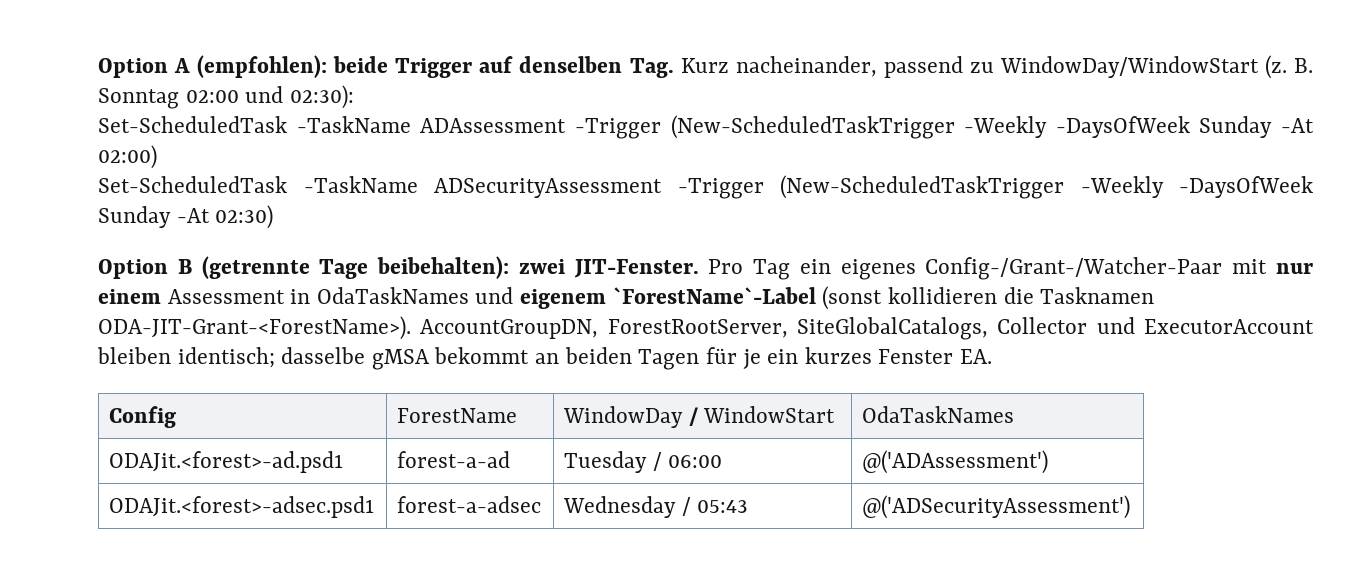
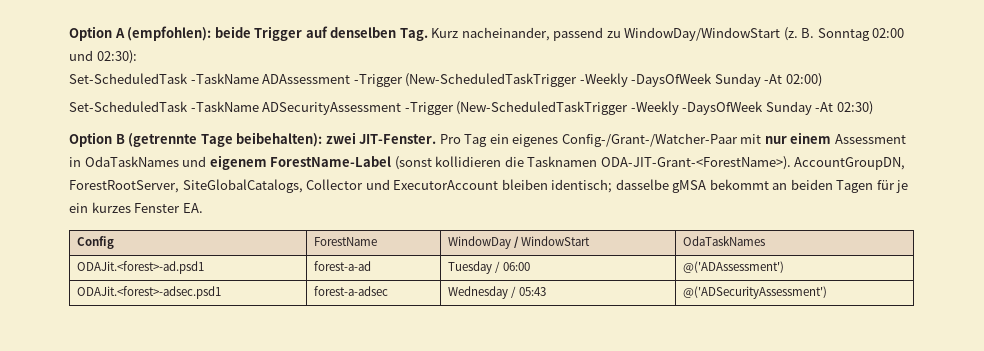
[612,287,816,304] `ForestName`-Label -> [270,156,392,167] ForestName-Label

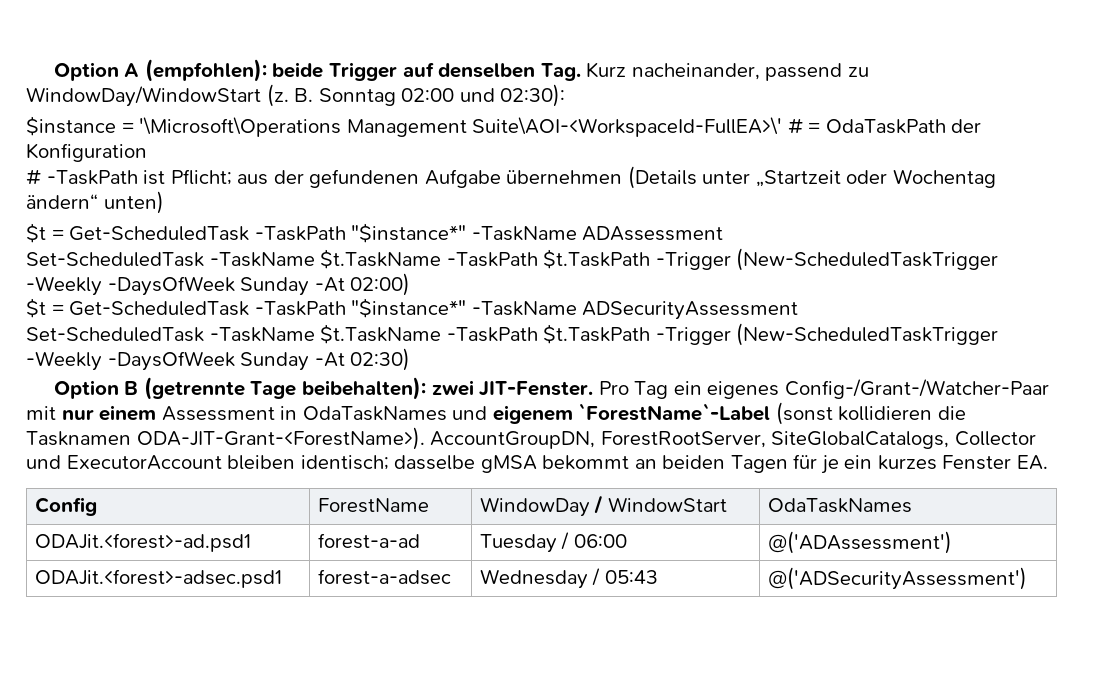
[69,73,351,84] // Set-ScheduledTask -TaskName ADAssessment -> [26,116,982,137] [26,143,147,162] [26,166,996,189] [26,191,164,214] [26,223,724,243] [26,249,651,269] // $instance = '\Microsoft\Operations Management Suite\AOI-<WorkspaceId-FullEA>\' # = OdaTaskPath der Konfiguration // # -TaskPath ist Pflicht; aus der gefundenen Aufgabe übernehmen (Details unter „Startzeit oder Wochentag ändern“ unten) // $t = Get-ScheduledTask -TaskPath "$instance*" -TaskName ADAssessment // Set-ScheduledTask -TaskName $t.TaskName -TaskPath $t.TaskPath
[69,101,402,115] // Set-ScheduledTask -TaskName ADSecurityAssessment -> [26,298,799,320] [26,324,651,344] // $t = Get-ScheduledTask -TaskPath "$instance*" -TaskName ADSecurityAssessment // Set-ScheduledTask -TaskName $t.TaskName -TaskPath $t.TaskPath
[270,156,392,167] ForestName-Label -> [578,403,771,421] `ForestName`-Label

